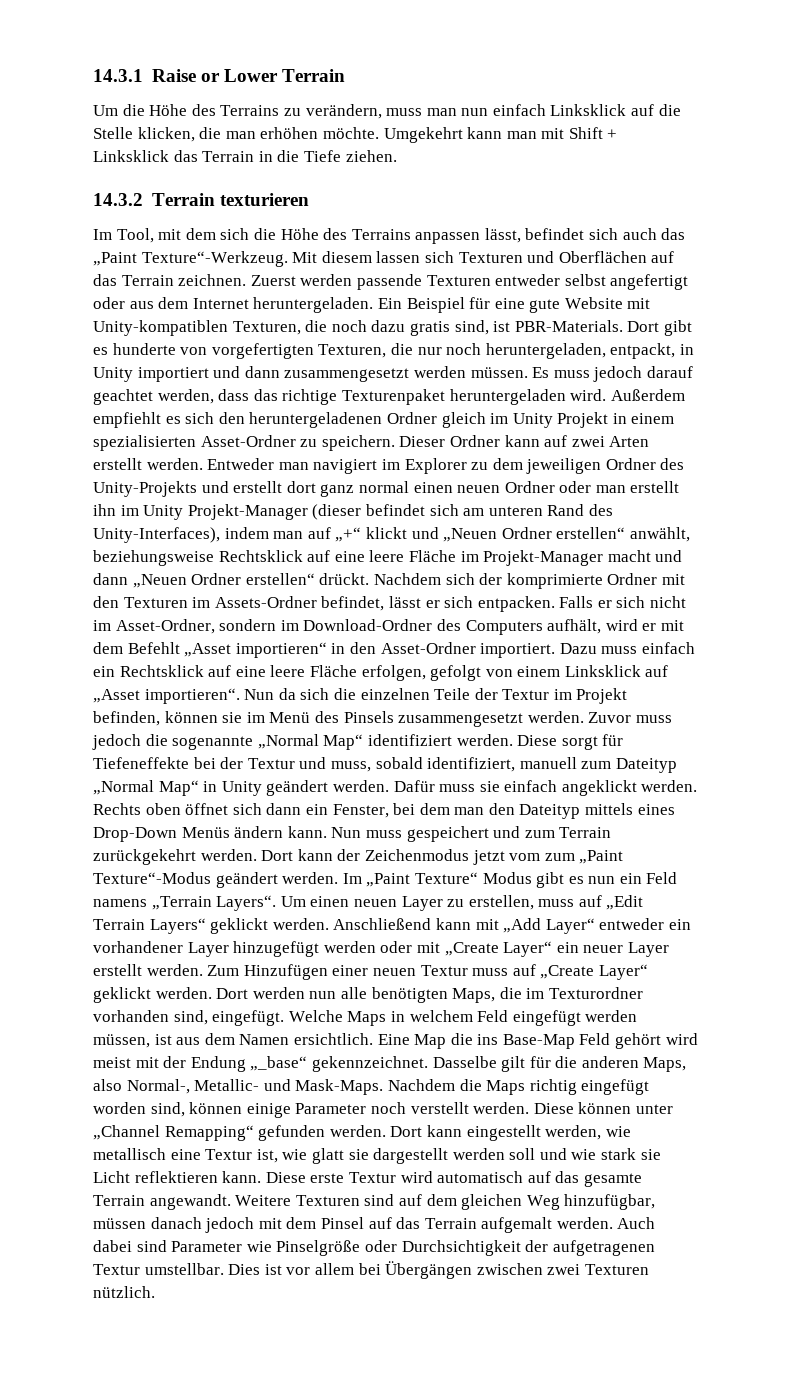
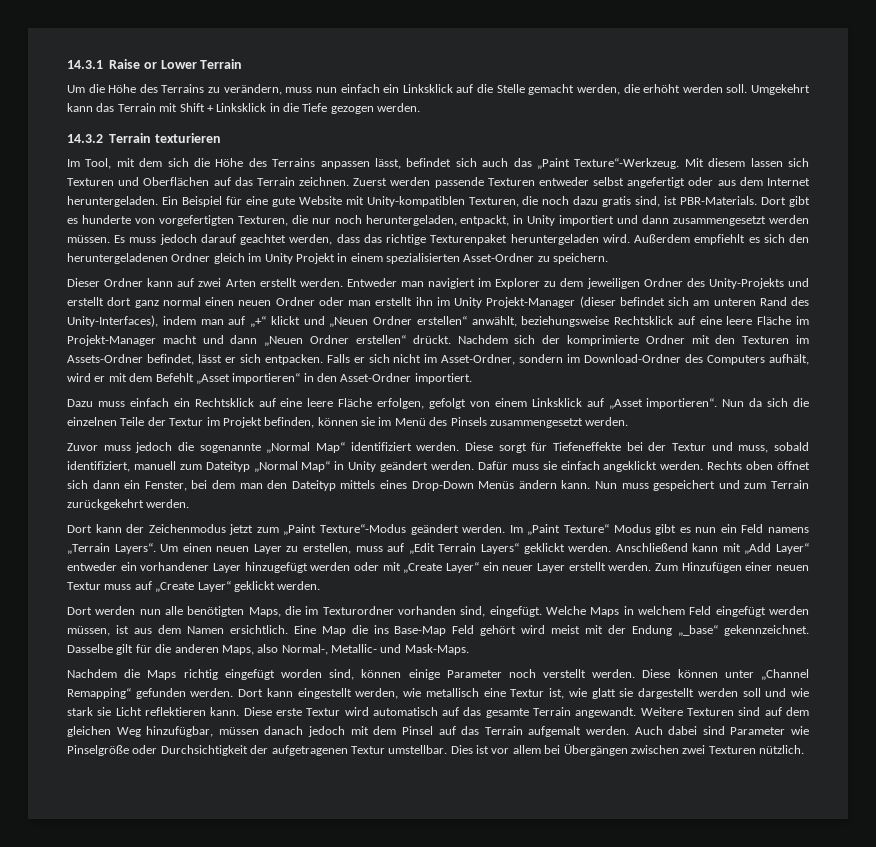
[426,108,457,116] man -> (313, 90) none
(546, 110) none -> [383,84,400,93] ein
[137,127,537,143] klicken, die man erhöhen möchte. Umgekehrt kann man -> [528,84,810,95] [67,103,156,112] gemacht werden, die erhöht werden soll. Umgekehrt kann das Terrain
[173,150,255,162] das Terrain -> (267, 107) none
[345,150,397,162] ziehen. -> [330,103,421,114] gezogen werden.
(395, 443) none -> (609, 258) //
(556, 650) none -> (472, 378) //
(584, 717) none -> (629, 421) //
(257, 855) none -> (190, 503) //
[509,853,541,861] vom -> (254, 529) none
(212, 993) none -> (321, 585) //
(384, 1087) none -> (469, 649) //

